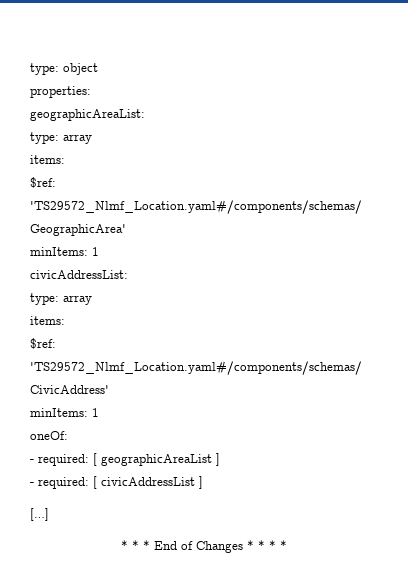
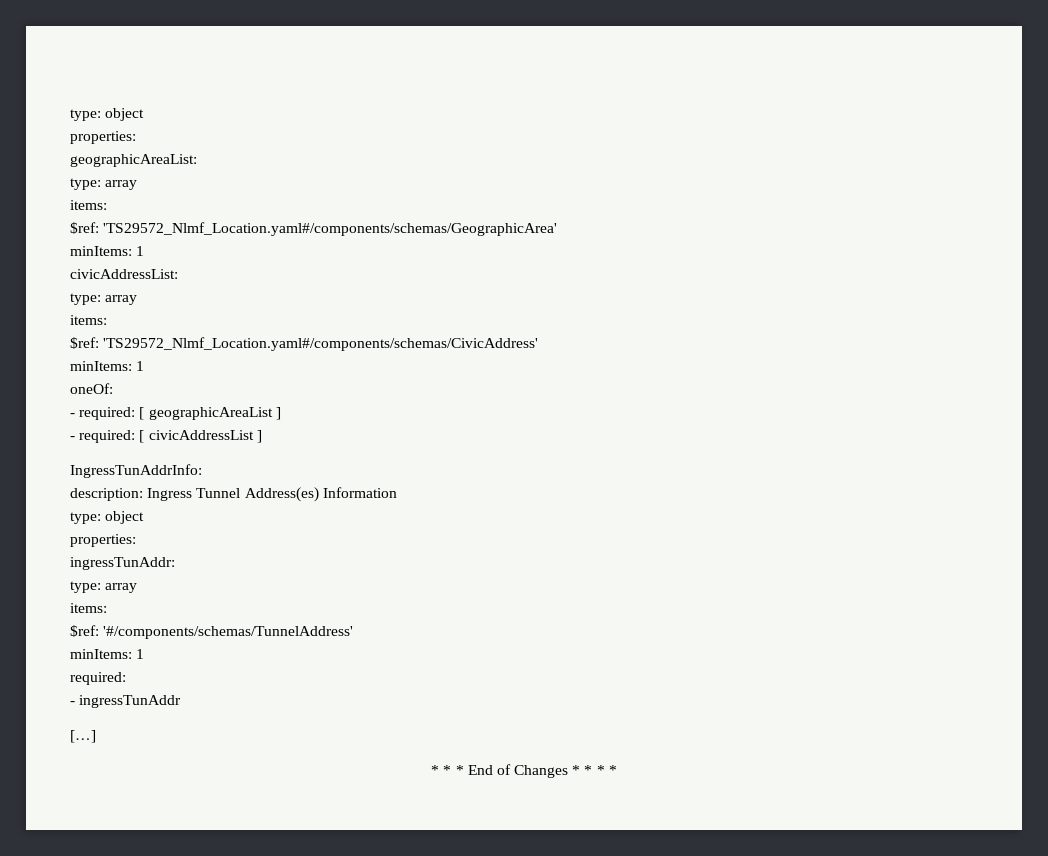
(203, 482) none -> [70,464,202,478] [70,487,397,502] [70,511,145,524] [70,534,136,547] [70,557,175,570] [70,581,138,593] [70,603,107,613] [70,625,354,639] [70,649,145,659] [70,672,126,685] [70,695,182,708] // IngressTunAddrInfo: // description: Ingress Tunnel Address(es) Information // type: object // properties: // ingressTunAddr: // type: array // items: // $ref: '#/components/schemas/TunnelAddress' // minItems: 1 // required: // - ingressTunAddr

